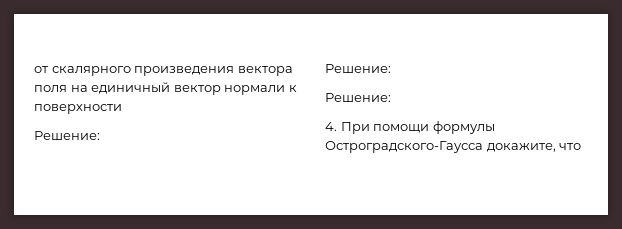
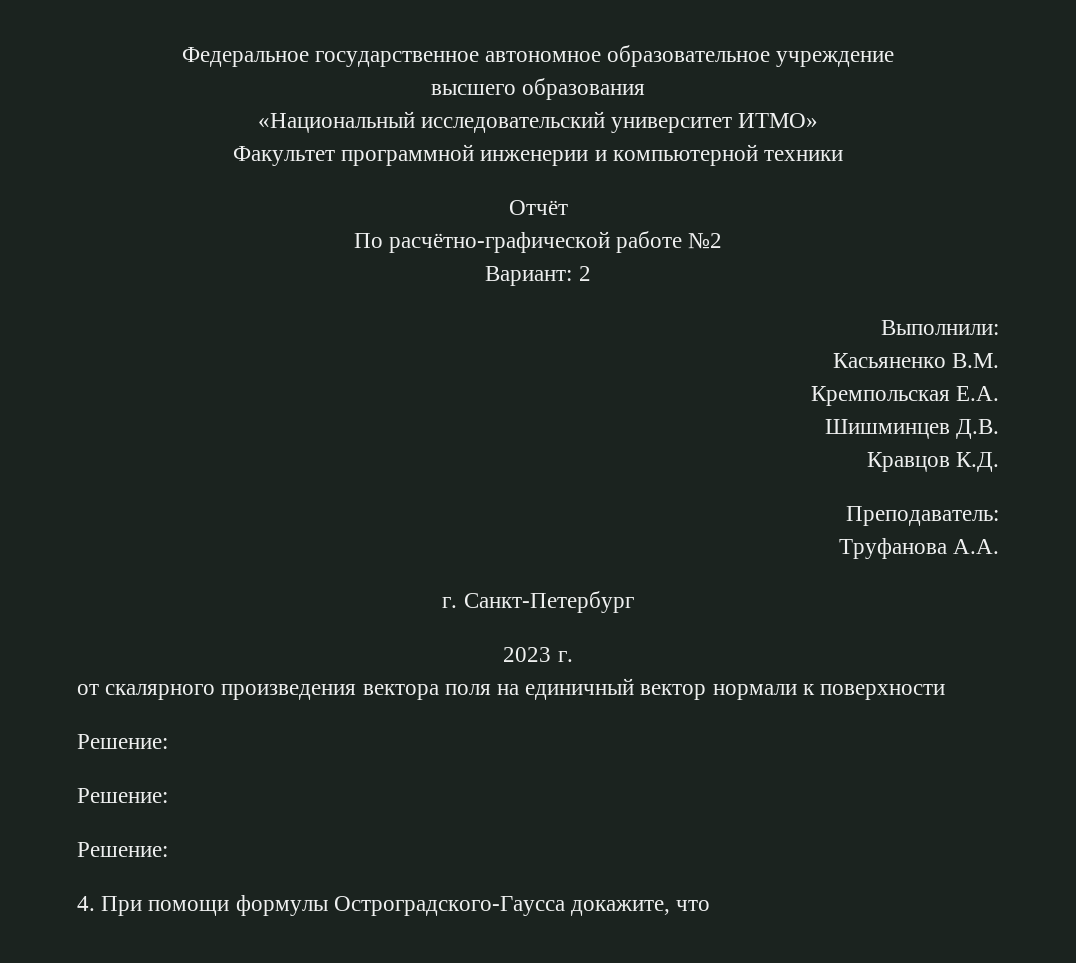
(34, 69) none -> [181,45,895,67] [430,78,646,100] [257,111,819,133] [232,144,844,166] [508,200,568,215] [353,231,723,253] [485,266,591,286] [881,320,999,335] [832,353,999,368] [810,386,999,406] [824,419,999,439] [866,452,999,472] [846,506,999,526] [838,538,999,559] [442,591,634,613] [503,647,573,662] Федеральное государственное автономное образовательное учреждение // высшего образования // «Национальный исследовательский университет ИТМО» // Факультет программной инженерии и компьютерной техники // Отчёт // По расчётно-графической работе №2 // Вариант: 2 // Выполнили: // Касьяненко В.М. // Кремпольская Е.А. // Шишминцев Д.В. // Кравцов К.Д. // Преподаватель: // Труфанова А.А. // г. Санкт-Петербург // 2023 г. //

